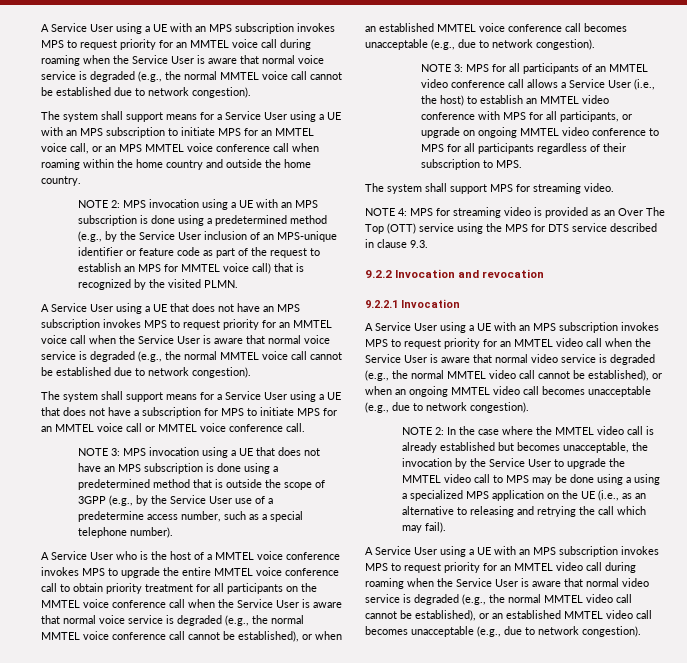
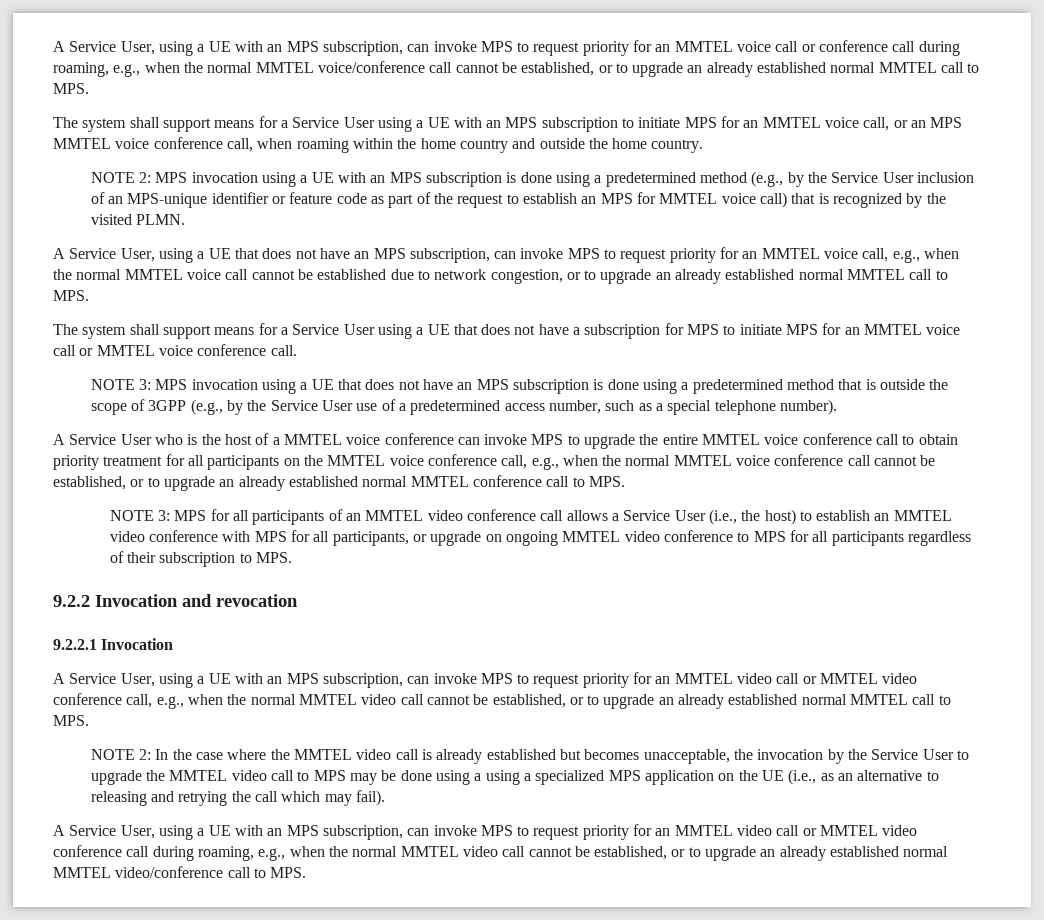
[41,23,335,34] [41,39,311,50] [41,55,324,66] [41,71,342,82] [41,87,251,98] A Service User using a UE with an MPS subscription invokes MPS to request priority for an MMTEL voice call during roaming when the Service User is aware that normal voice service is degraded (e.g., the normal MMTEL voice call cannot be established due to network congestion). -> [53,40,960,56] [53,61,980,77] [53,83,89,94] A Service User, using a UE with an MPS subscription, can invoke MPS to request priority for an MMTEL voice call or conference call during roaming, e.g., when the normal MMTEL voice/conference call cannot be established, or to upgrade an already established normal MMTEL call to MPS.
[273,143,289,152] call -> [226,138,253,152] call,
[90,303,300,314] [41,319,332,330] [41,335,330,344] [41,351,162,362] User using a UE that does not have an MPS subscription invokes MPS to request priority for an MMTEL voice call when the Service User is aware that normal voice service is degraded (e.g., -> [120,247,960,263] User, using a UE that does not have an MPS subscription, can invoke MPS to request priority for an MMTEL voice call, e.g., when
[192,367,251,378] congestion). -> [490,269,948,284] [53,290,89,301] congestion, or to upgrade an already established normal MMTEL call to MPS.
[78,511,145,522] predetermine -> [410,400,501,415] predetermined
[41,567,79,576] invokes -> [457,434,528,445] can invoke
[169,599,342,608] [41,615,249,626] call when the Service User is aware that normal voice service is degraded (e.g., -> [501,455,598,470] call, e.g., when
[238,631,342,642] [365,23,627,32] [365,39,595,50] established), or when an established MMTEL voice conference call becomes unacceptable (e.g., due to network congestion). -> [53,475,625,491] established, or to upgrade an already established normal MMTEL conference call to MPS.
[365,183,614,194] [365,207,665,218] [365,223,657,234] [365,239,428,248] // The system shall support MPS for streaming video. // NOTE 4: MPS for streaming video is provided as an Over The Top (OTT) service using the MPS for DTS service described in clause 9.3. -> (293, 557) none
[414,322,659,333] [365,338,651,349] [365,354,655,365] [365,370,662,381] [365,386,651,397] [365,402,529,413] User using a UE with an MPS subscription invokes MPS to request priority for an MMTEL video call when the Service User is aware that normal video service is degraded (e.g., the normal MMTEL video call cannot be established), or when an ongoing MMTEL video call becomes unacceptable (e.g., due to network congestion). -> [120,672,918,688] [53,693,951,709] [53,715,89,726] User, using a UE with an MPS subscription, can invoke MPS to request priority for an MMTEL video call or MMTEL video conference call, e.g., when the normal MMTEL video call cannot be established, or to upgrade an already established normal MMTEL call to MPS.
[414,546,659,557] [365,562,636,573] [365,578,649,589] [365,594,632,605] [365,610,652,621] [365,626,641,637] User using a UE with an MPS subscription invokes MPS to request priority for an MMTEL video call during roaming when the Service User is aware that normal video service is degraded (e.g., the normal MMTEL video call cannot be established), or an established MMTEL video call becomes unacceptable (e.g., due to network congestion). -> [120,824,918,840] [53,845,949,861] [53,866,307,878] User, using a UE with an MPS subscription, can invoke MPS to request priority for an MMTEL video call or MMTEL video conference call during roaming, e.g., when the normal MMTEL video call cannot be established, or to upgrade an already established normal MMTEL video/conference call to MPS.

